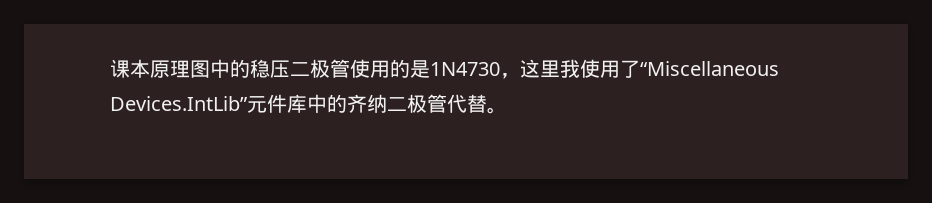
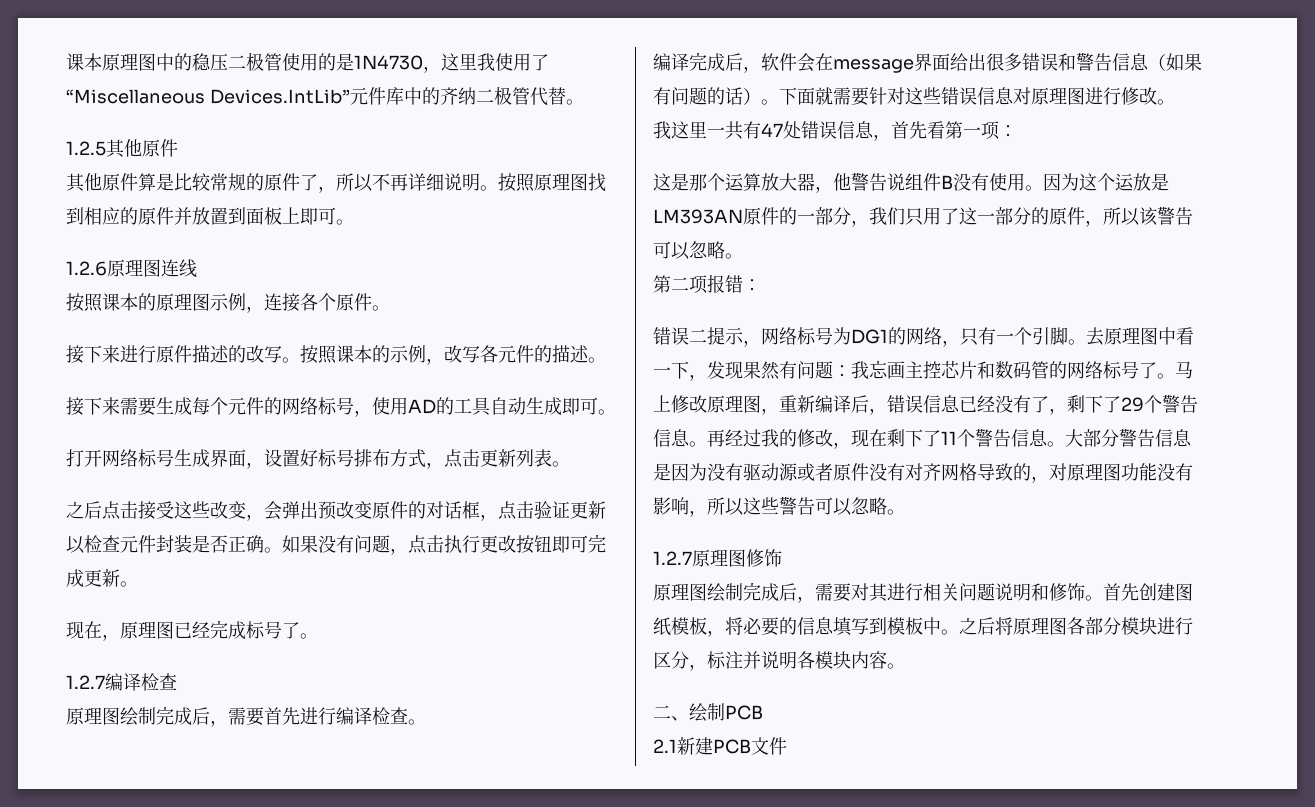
(507, 110) none -> [66,139,178,158] [66,173,606,193] [66,207,354,225] [66,259,197,278] [66,293,390,313] [66,345,606,365] [66,397,616,417] [66,449,570,469] [66,501,606,521] [66,534,606,555] [66,569,138,587] [66,620,318,641] [66,673,177,691] [66,706,426,727] [653,52,1202,73] [653,87,1175,106] [653,121,1017,141] [653,172,1169,193] [653,206,1193,227] [653,241,743,260] [653,274,761,294] [653,327,1194,347] [653,360,1193,381] [653,394,1198,415] [653,428,1192,449] [653,463,1193,483] [653,496,905,517] [653,549,782,567] [653,582,1193,603] [653,617,1193,637] [653,651,905,671] [653,703,763,722] [653,737,787,755] // 1.2.5其他原件 // 其他原件算是比较常规的原件了，所以不再详细说明。按照原理图找到相应的原件并放置到面板上即可。 // 1.2.6原理图连线 // 按照课本的原理图示例，连接各个原件。 // 接下来进行原件描述的改写。按照课本的示例，改写各元件的描述。 // 接下来需要生成每个元件的网络标号，使用AD的工具自动生成即可。 // 打开网络标号生成界面，设置好标号排布方式，点击更新列表。 // 之后点击接受这些改变，会弹出预改变原件的对话框，点击验证更新以检查元件封装是否正确。如果没有问题，点击执行更改按钮即可完成更新。 // 现在，原理图已经完成标号了。 // 1.2.7编译检查 // 原理图绘制完成后，需要首先进行编译检查。 // 编译完成后，软件会在message界面给出很多错误和警告信息（如果有问题的话）。下面就需要针对这些错误信息对原理图进行修改。 // 我这里一共有47处错误信息，首先看第一项： // 这是那个运算放大器，他警告说组件B没有使用。因为这个运放是LM393AN原件的一部分，我们只用了这一部分的原件，所以该警告可以忽略。 // 第二项报错： // 错误二提示，网络标号为DG1的网络，只有一个引脚。去原理图中看一下，发现果然有问题：我忘画主控芯片和数码管的网络标号了。马上修改原理图，重新编译后，错误信息已经没有了，剩下了29个警告信息。再经过我的修改，现在剩下了11个警告信息。大部分警告信息是因为没有驱动源或者原件没有对齐网格导致的，对原理图功能没有影响，所以这些警告可以忽略。 // 1.2.7原理图修饰 // 原理图绘制完成后，需要对其进行相关问题说明和修饰。首先创建图纸模板，将必要的信息填写到模板中。之后将原理图各部分模块进行区分，标注并说明各模块内容。 // 二、绘制PCB // 2.1新建PCB文件

